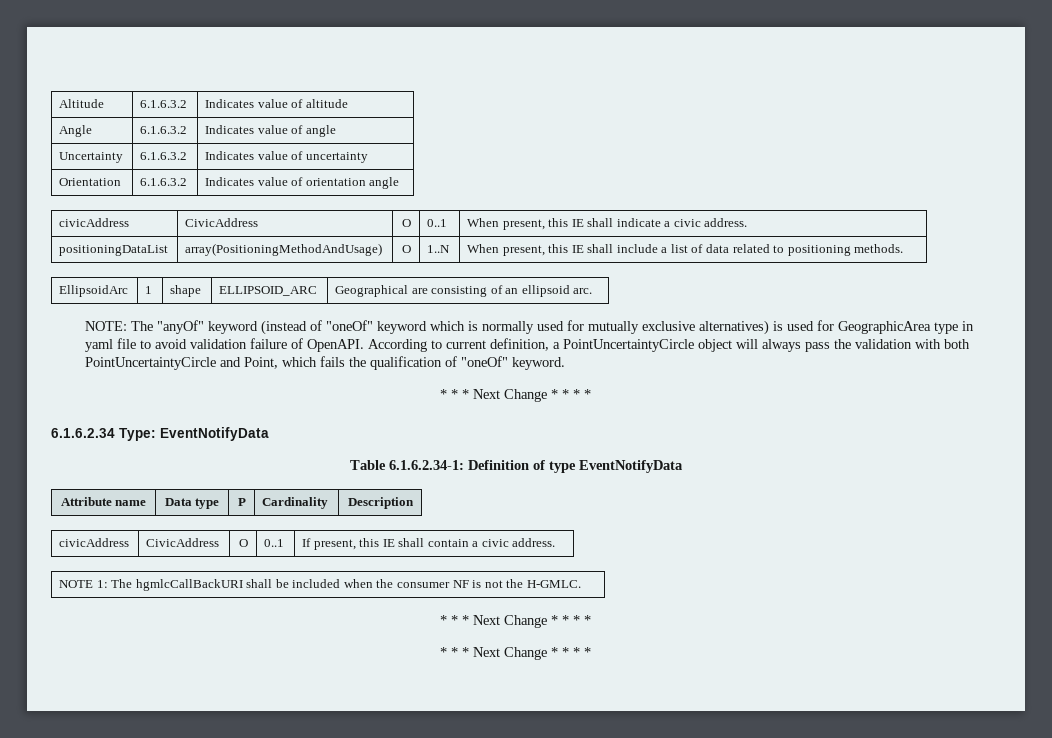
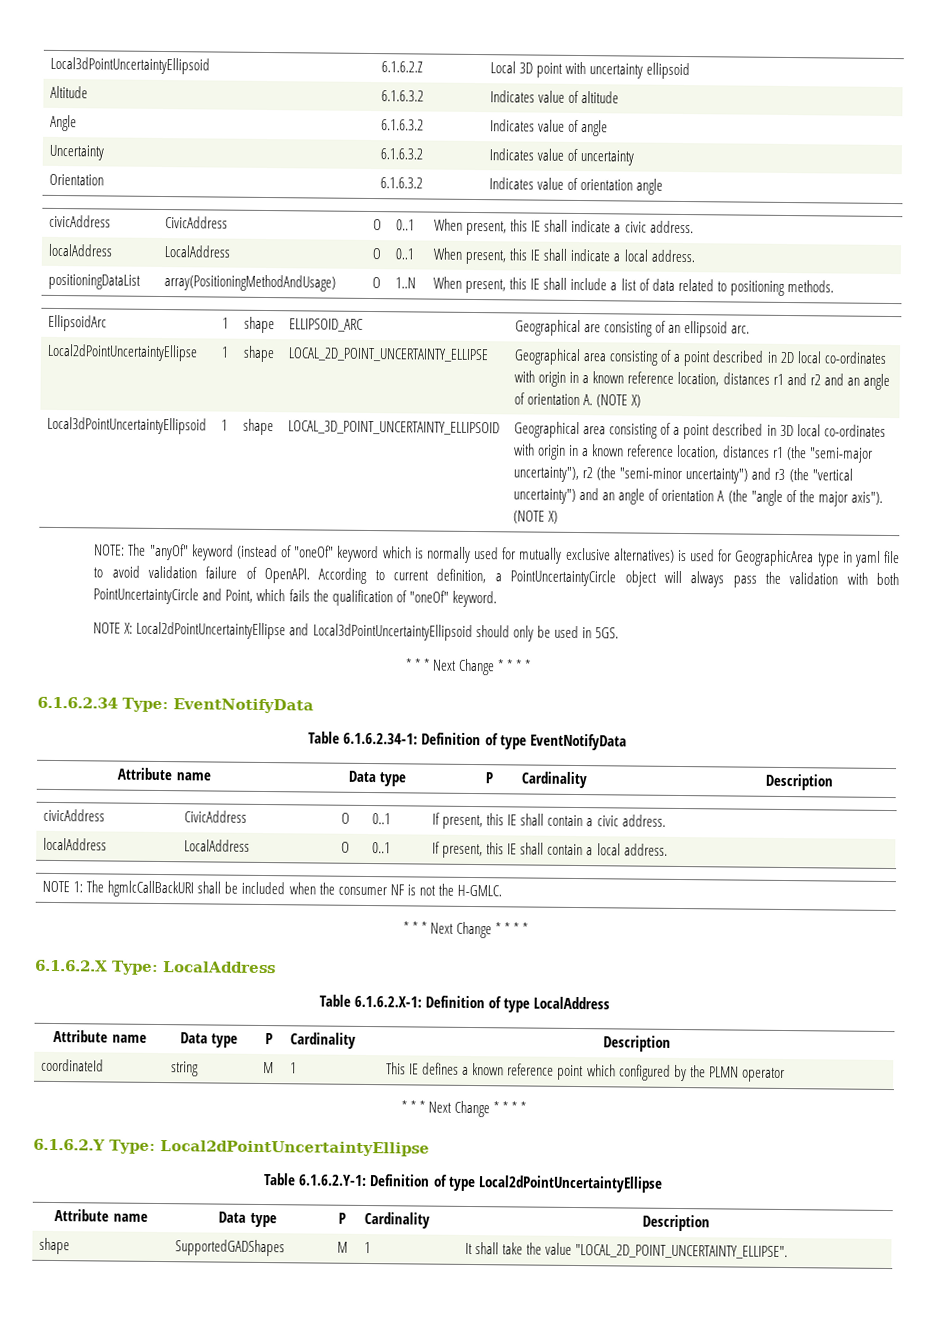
(59, 103) none -> [50,56,211,75] [381,61,424,73] [490,61,691,80] Local3dPointUncertaintyEllipsoid | 6.1.6.2.Z | Local 3D point with uncertainty ellipsoid //
(748, 222) none -> [48,243,114,257] [164,245,232,258] [371,248,381,260] [395,248,415,260] [433,247,695,265] // localAddress | LocalAddress | O | 0..1 | When present, this IE shall indicate a local address.
(593, 291) none -> [47,343,199,362] [221,346,230,358] [243,345,276,363] [288,347,490,363] [514,348,887,367] [514,370,890,390] [514,392,642,408] [47,416,208,435] [221,419,229,431] [243,418,275,436] [288,420,501,436] [514,421,886,440] [514,443,873,463] [513,466,853,484] [513,488,883,507] [513,510,559,524] // Local2dPointUncertaintyEllipse | 1 | shape | LOCAL_2D_POINT_UNCERTAINTY_ELLIPSE | Geographical area consisting of a point described in 2D local co-ordinates with origin in a known reference location, distances r1 and r2 and an angle of orientation A. (NOTE X) // Local3dPointUncertaintyEllipsoid | 1 | shape | LOCAL_3D_POINT_UNCERTAINTY_ELLIPSOID | Geographical area consisting of a point described in 3D local co-ordinates with origin in a known reference location, distances r1 (the "semi-major uncertainty"), r2 (the "semi-minor uncertainty") and r3 (the "vertical uncertainty") and an angle of orientation A (the "angle of the major axis"). (NOTE X)
(566, 363) none -> [93,621,619,642] // NOTE X: Local2dPointUncertaintyEllipse and Local3dPointUncertaintyEllipsoid should only be used in 5GS.
(556, 542) none -> [43,837,108,851] [184,839,251,852] [340,841,350,853] [372,842,392,854] [432,841,668,859] // localAddress | LocalAddress | O | 0..1 | If present, this IE shall contain a local address.
[440,647,591,660] // * * * Next Change * * * * -> [35,959,276,975] [318,994,611,1013] [53,1029,147,1043] [179,1032,239,1048] [264,1033,273,1045] [290,1032,357,1049] [603,1035,671,1052] [41,1058,105,1072] [171,1061,200,1077] [263,1062,274,1074] [290,1062,298,1074] [386,1062,785,1083] [400,1100,527,1118] [33,1138,430,1157] [263,1173,663,1193] [54,1209,148,1222] [218,1211,277,1228] [338,1212,346,1224] [364,1211,431,1229] [641,1214,710,1232] [39,1237,71,1255] [175,1239,286,1257] [336,1241,348,1253] [364,1241,372,1254] [465,1242,789,1260] // 6.1.6.2.X Type: LocalAddress // Table 6.1.6.2.X-1: Definition of type LocalAddress // Attribute name | Data type | P | Cardinality | Description // coordinateId | string | M | 1 | This IE defines a known reference point which configured by the PLMN operator // * * * Next Change * * * * // 6.1.6.2.Y Type: Local2dPointUncertaintyEllipse // Table 6.1.6.2.Y-1: Definition of type Local2dPointUncertaintyEllipse // Attribute name | Data type | P | Cardinality | Description // shape | SupportedGADShapes | M | 1 | It shall take the value "LOCAL_2D_POINT_UNCERTAINTY_ELLIPSE".

